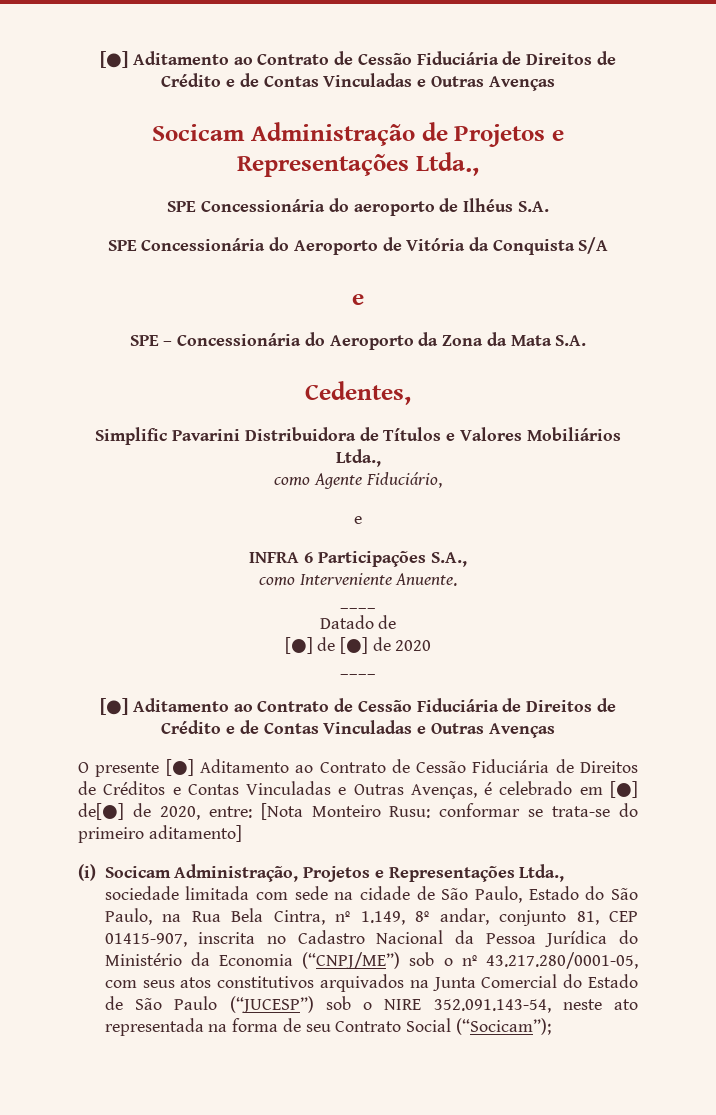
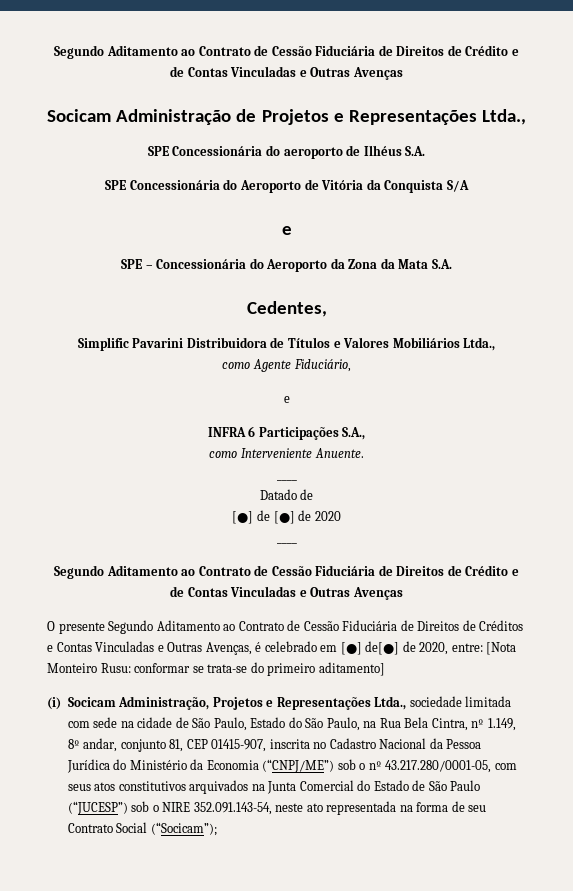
[100,51,129,68] [●] -> [54,45,105,59] Segundo
[100,698,129,715] [●] -> [54,565,105,579] Segundo
[165,759,194,776] [●] -> [108,620,154,634] Segundo

